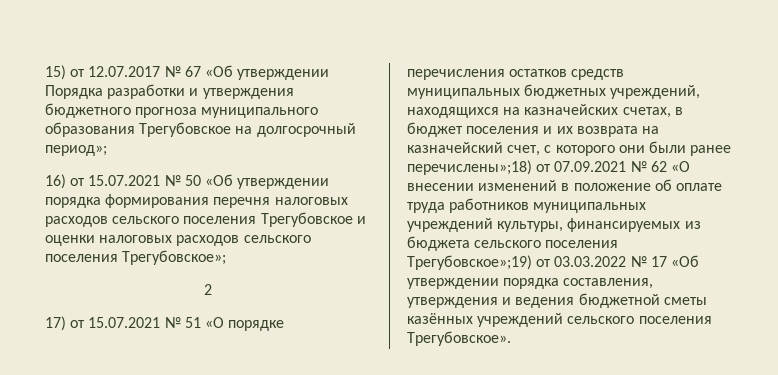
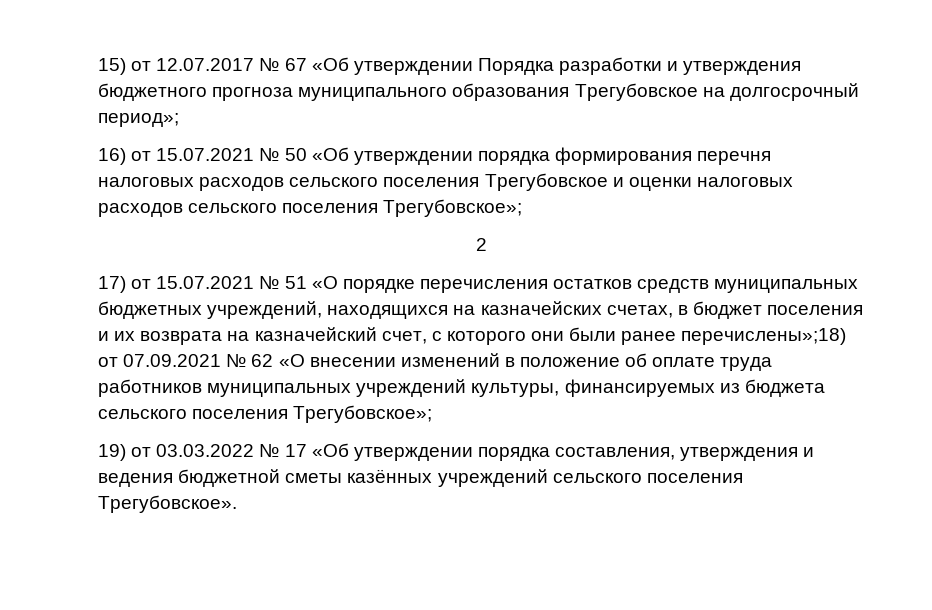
[407,255,532,270] Трегубовское»;19) -> [293,405,433,423] [98,444,126,461] Трегубовское»; // 19)

